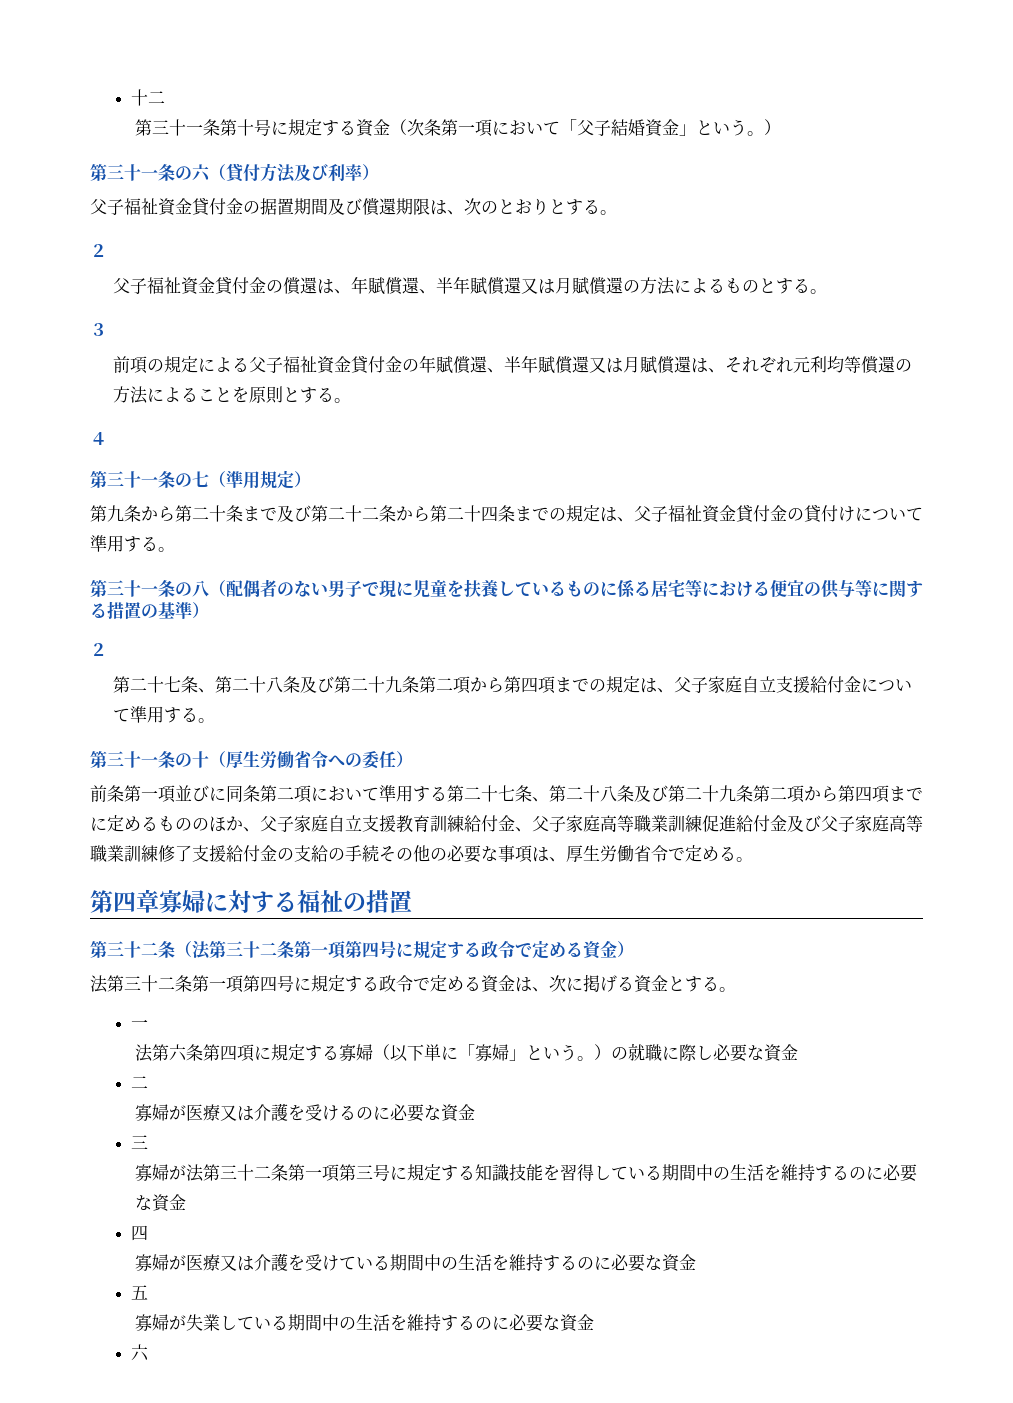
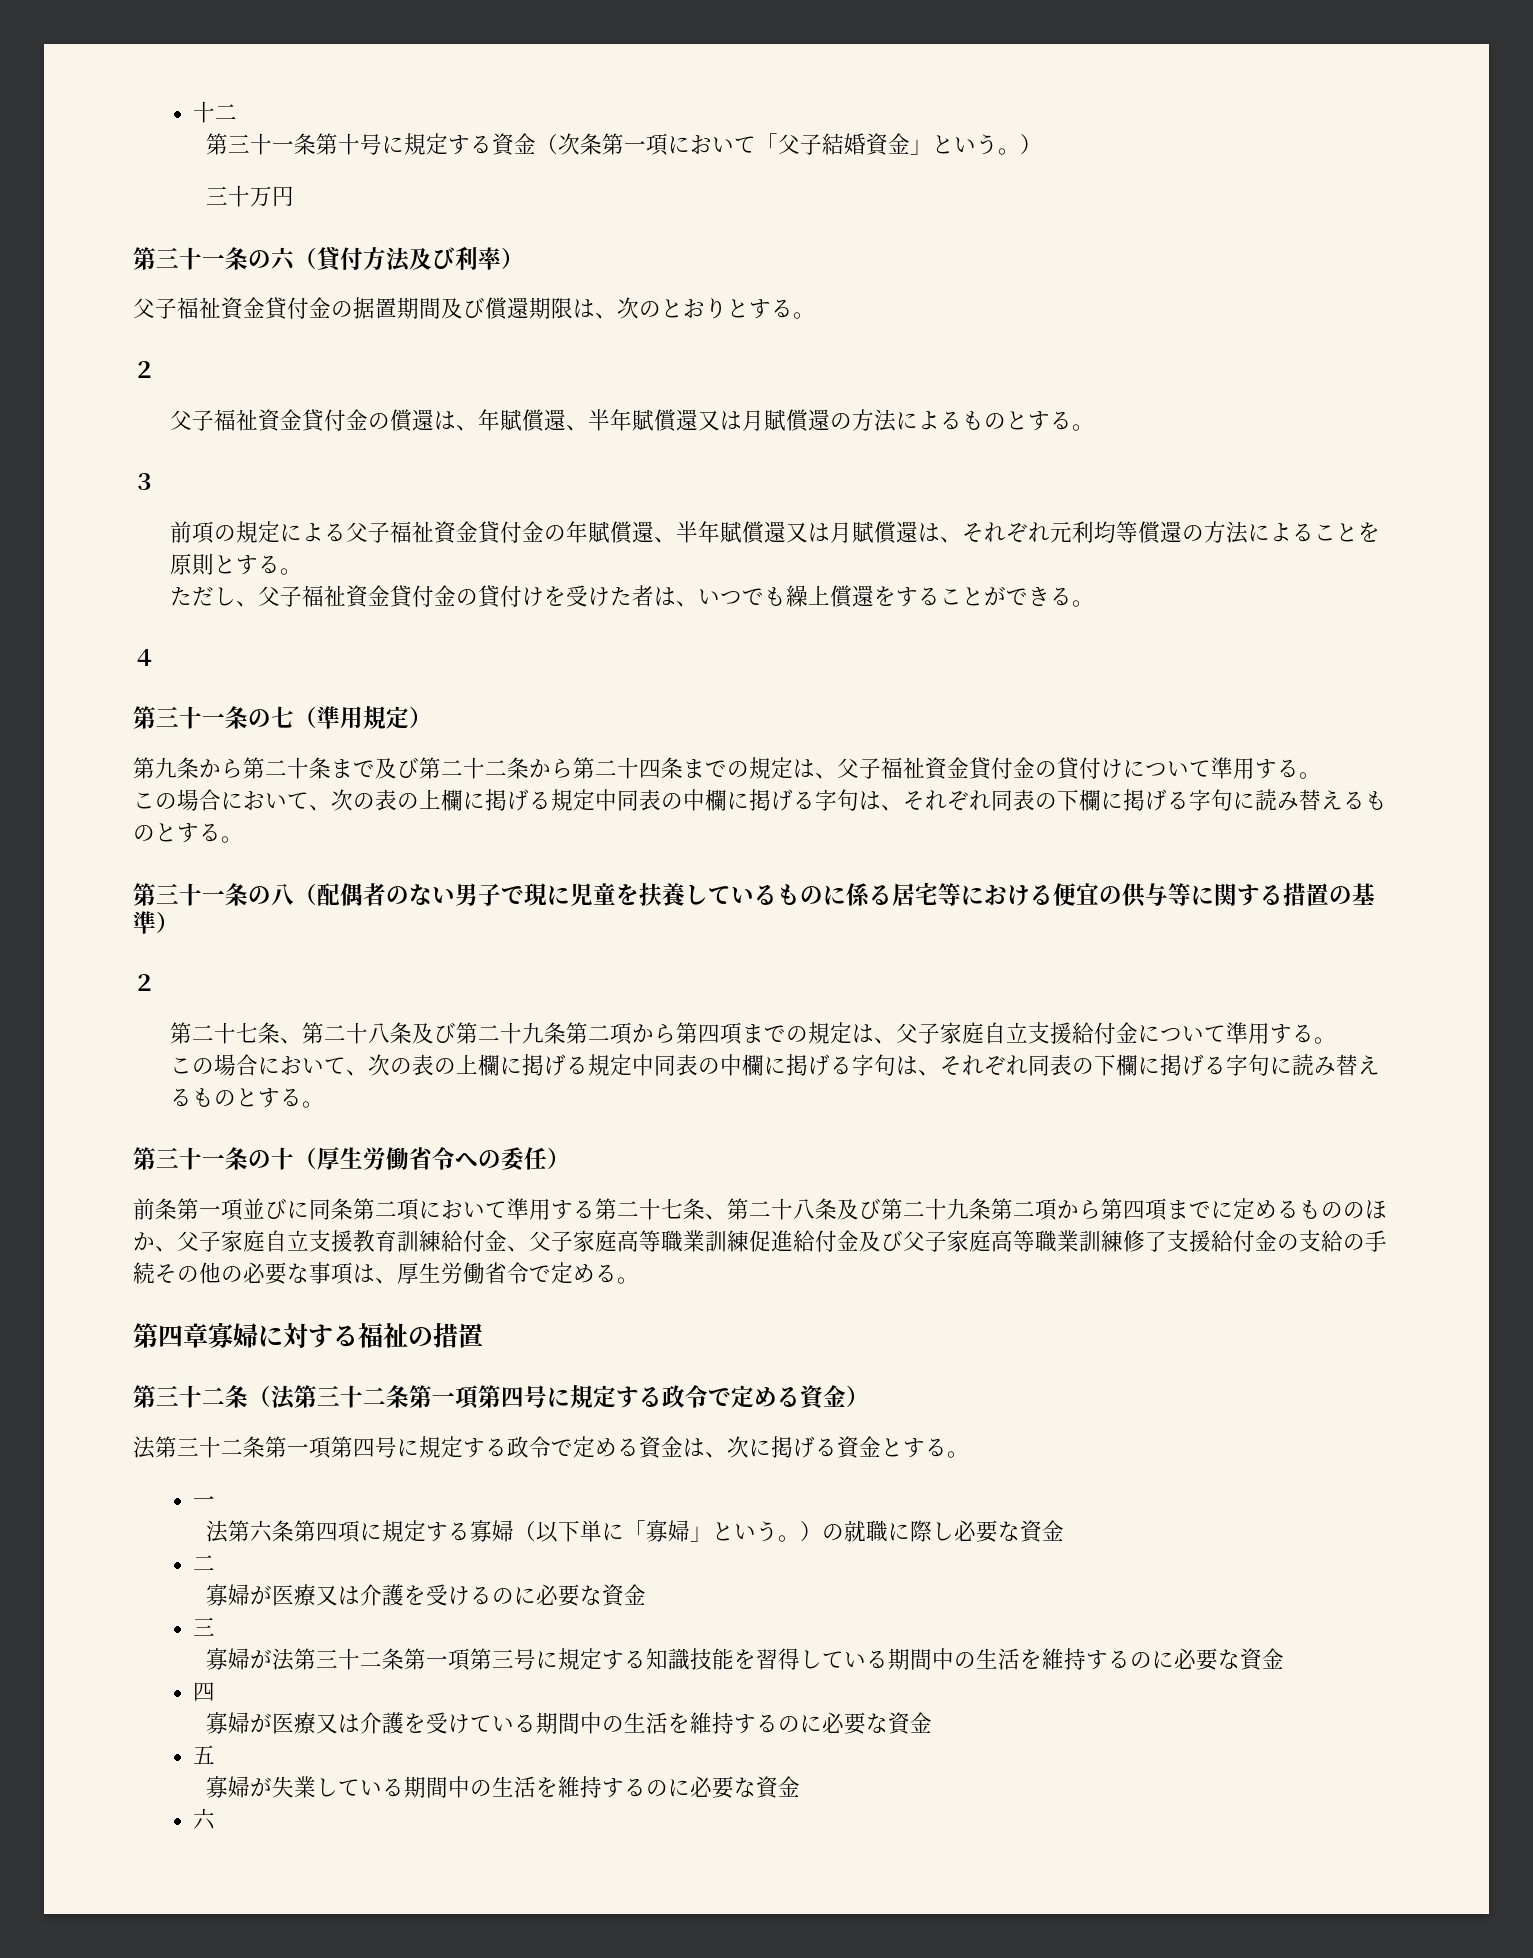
(782, 127) none -> [206,185,295,207] // 三十万円
(351, 400) none -> [169,585,1094,608] // ただし、父子福祉資金貸付金の貸付けを受けた者は、いつでも繰上償還をすることができる。
(175, 549) none -> [133,789,1387,811] [133,823,243,843] // この場合において、次の表の上欄に掲げる規定中同表の中欄に掲げる字句は、それぞれ同表の下欄に掲げる字句に読み替えるものとする。
(215, 720) none -> [169,1054,1380,1076] [169,1088,324,1108] // この場合において、次の表の上欄に掲げる規定中同表の中欄に掲げる字句は、それぞれ同表の下欄に掲げる字句に読み替えるものとする。

